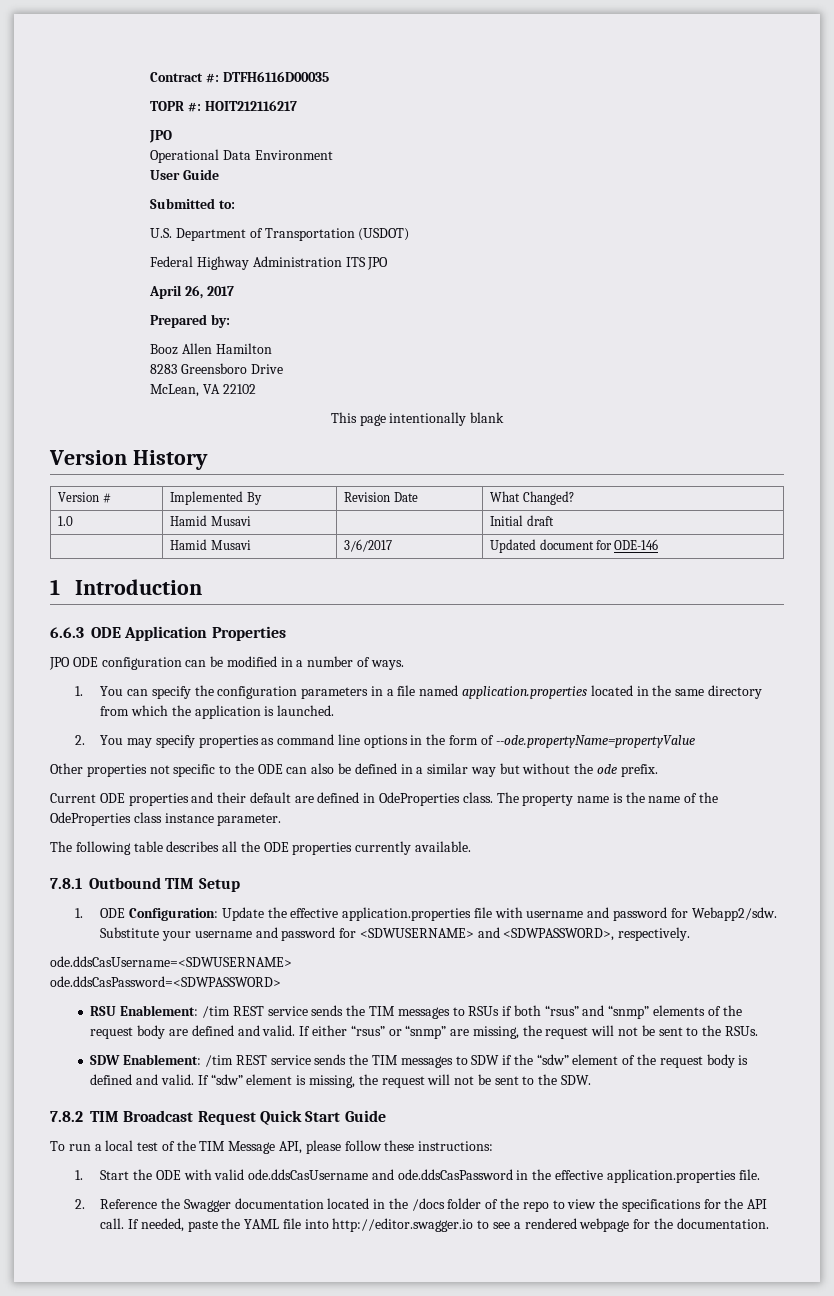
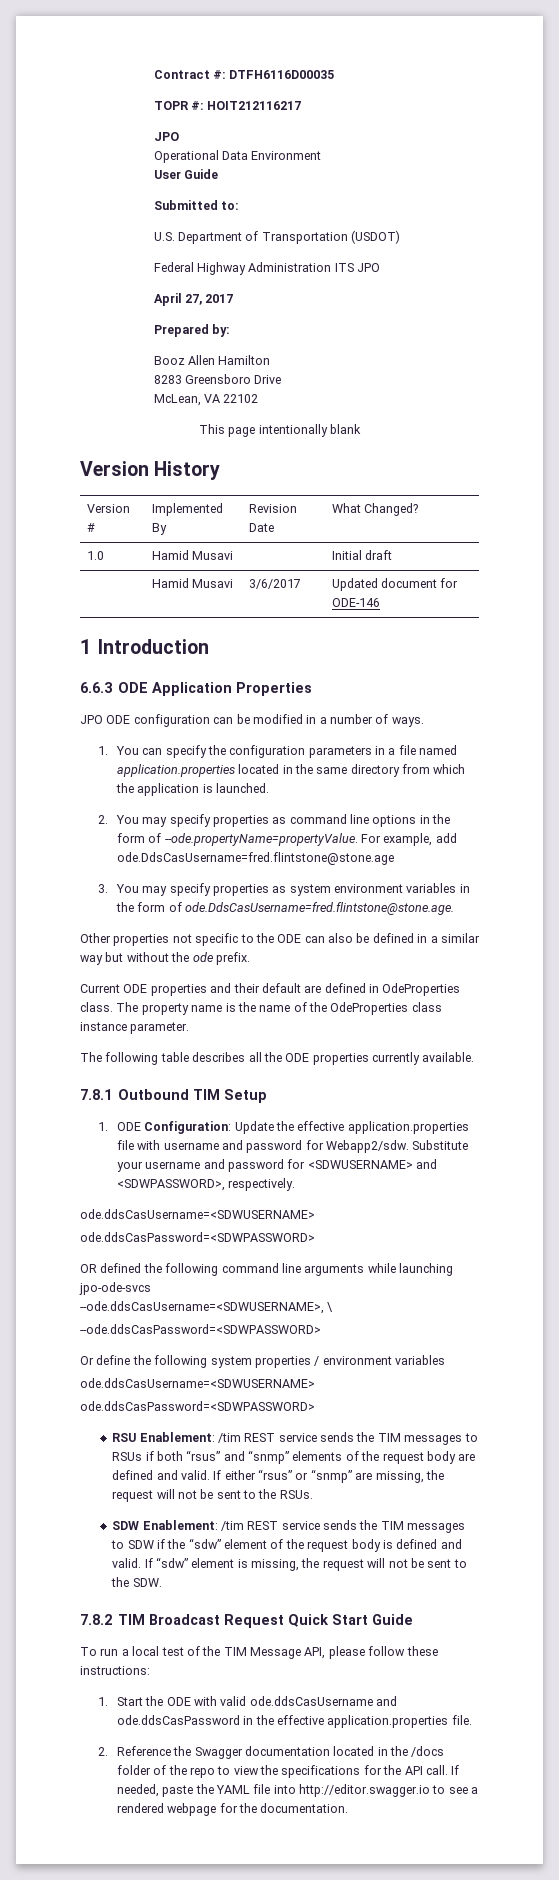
[185,285,204,299] 26, -> [184,294,202,305] 27,
[495,735,695,748] --ode.propertyName=propertyValue -> [164,833,457,846] [116,852,394,865] [98,883,470,896] [115,902,454,915] --ode.propertyName=propertyValue. For example, add ode.DdsCasUsername=fred.flintstone@stone.age // 3. You may specify properties as system environment variables in the form of ode.DdsCasUsername=fred.flintstone@stone.age.
(281, 981) none -> [80,1263,453,1276] [79,1282,151,1295] [80,1301,334,1314] [80,1324,321,1334] [80,1355,445,1368] [80,1378,315,1388] [80,1401,315,1411] // OR defined the following command line arguments while launching jpo-ode-svcs // --ode.ddsCasUsername=<SDWUSERNAME>, \ // --ode.ddsCasPassword=<SDWPASSWORD> // Or define the following system properties / environment variables // ode.ddsCasUsername=<SDWUSERNAME> // ode.ddsCasPassword=<SDWPASSWORD>

